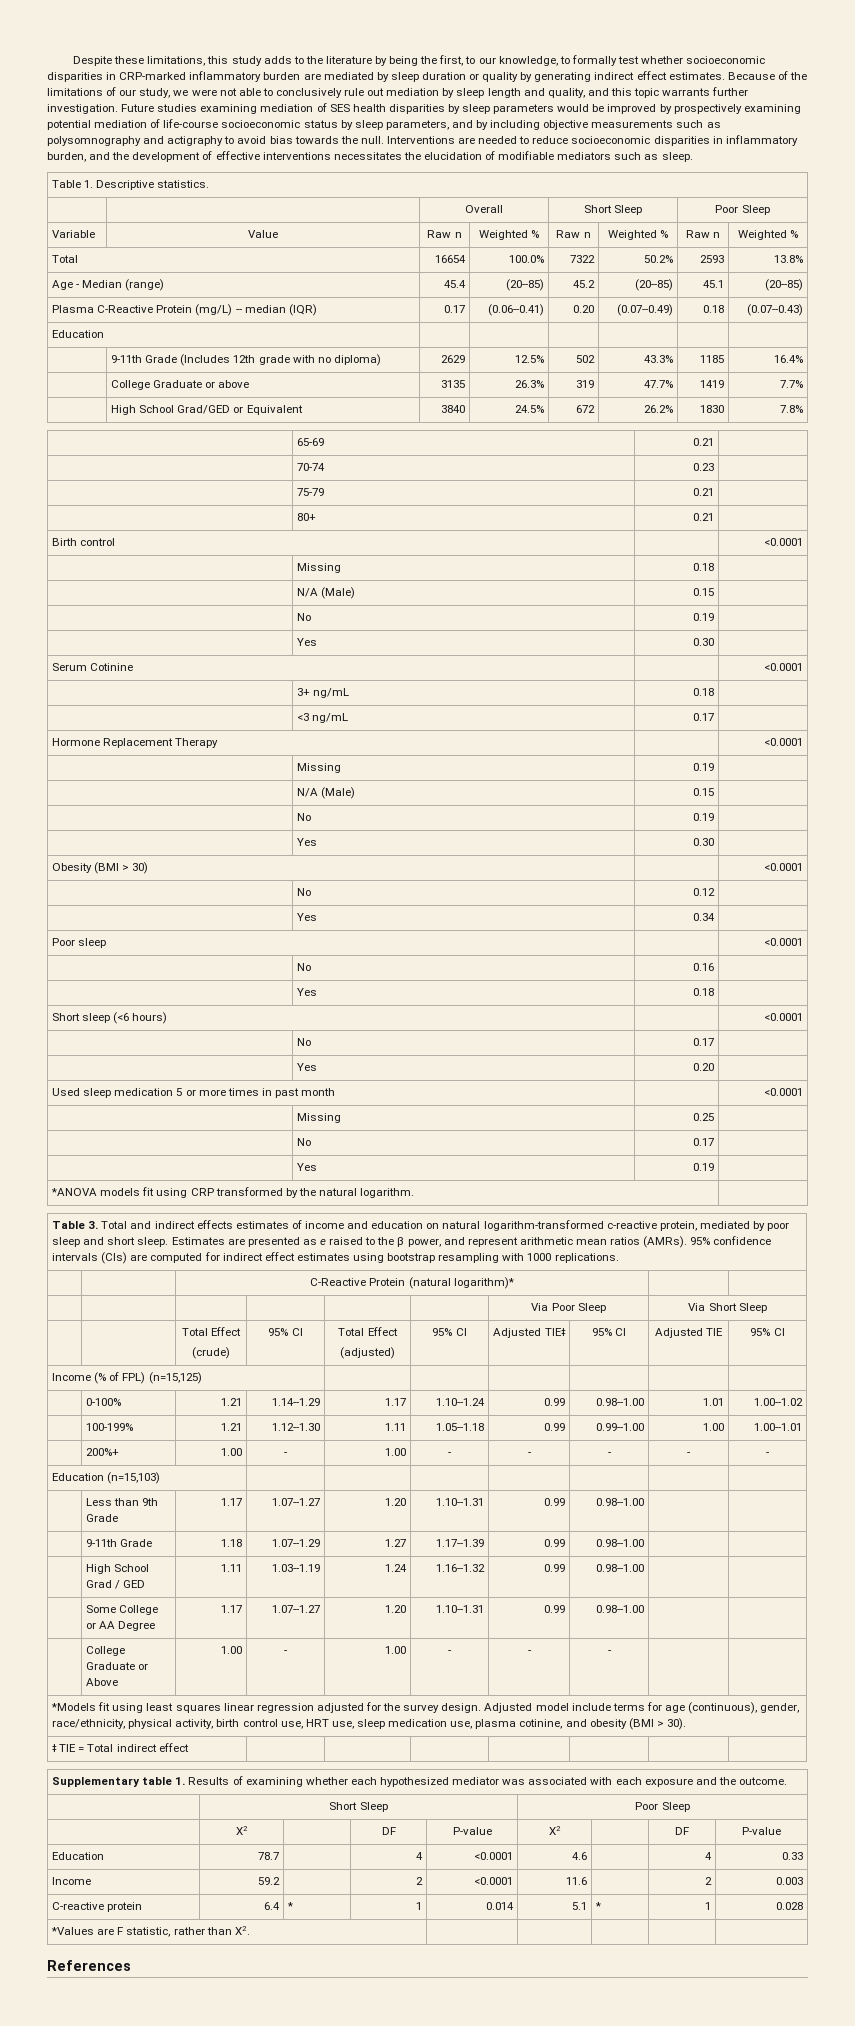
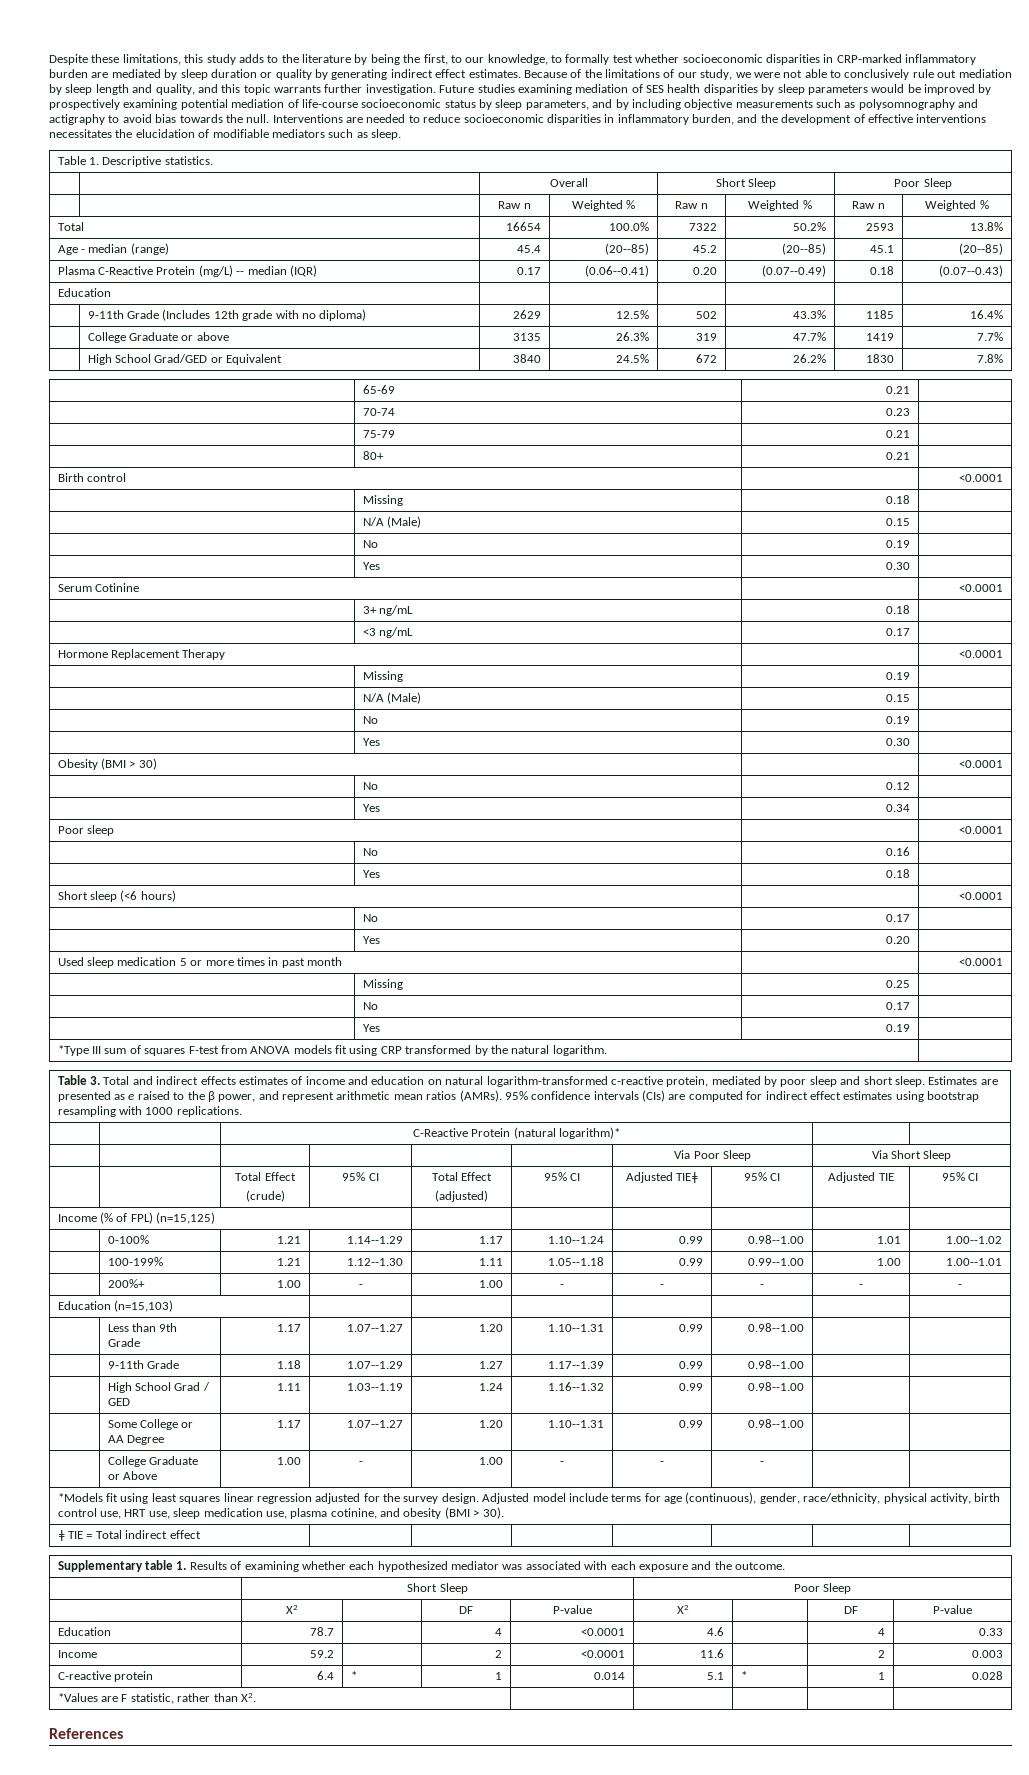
[52,230,96,238] [248,230,278,238] Variable | Value -> (952, 183) |
[82,280,123,288] Median -> [88,244,128,253] median
[51,1188,98,1196] *ANOVA -> [57,1045,291,1056] *Type III sum of squares F-test from ANOVA

